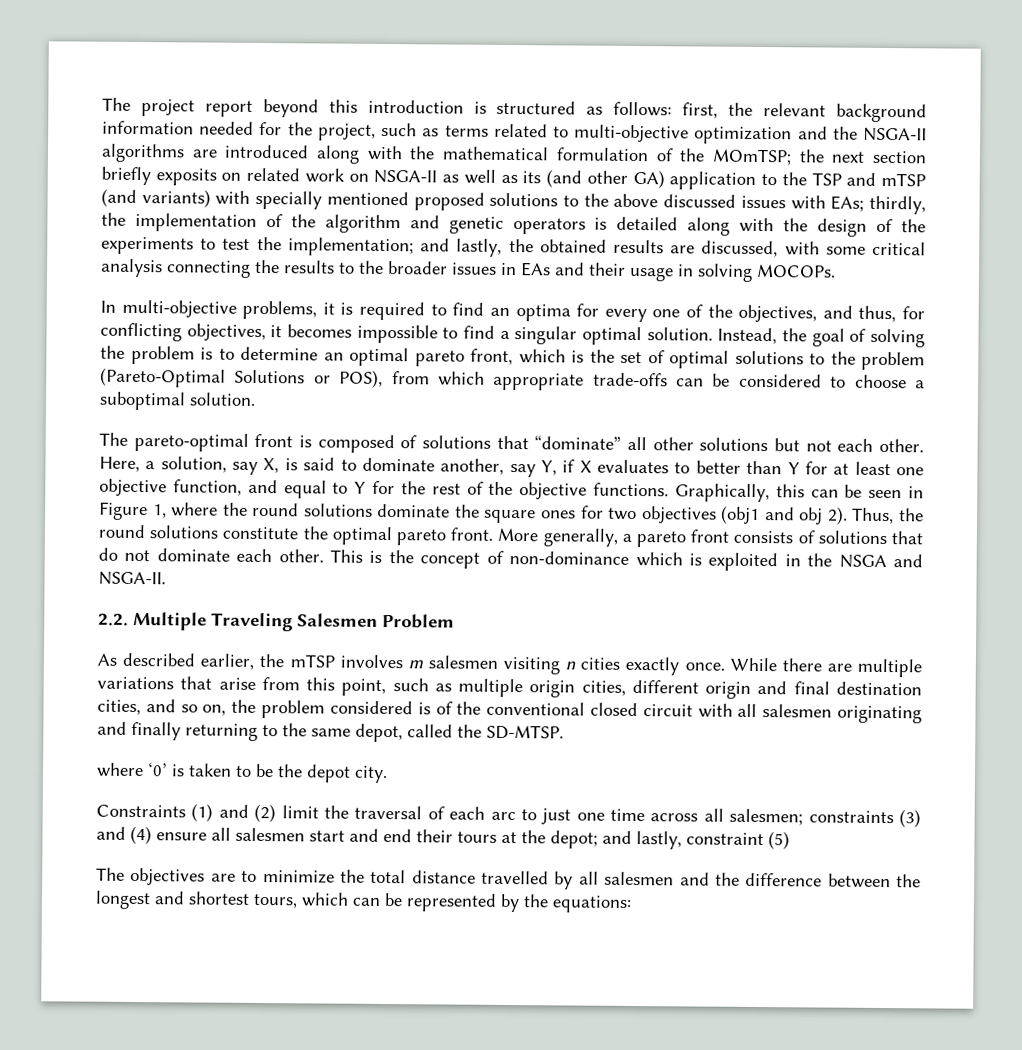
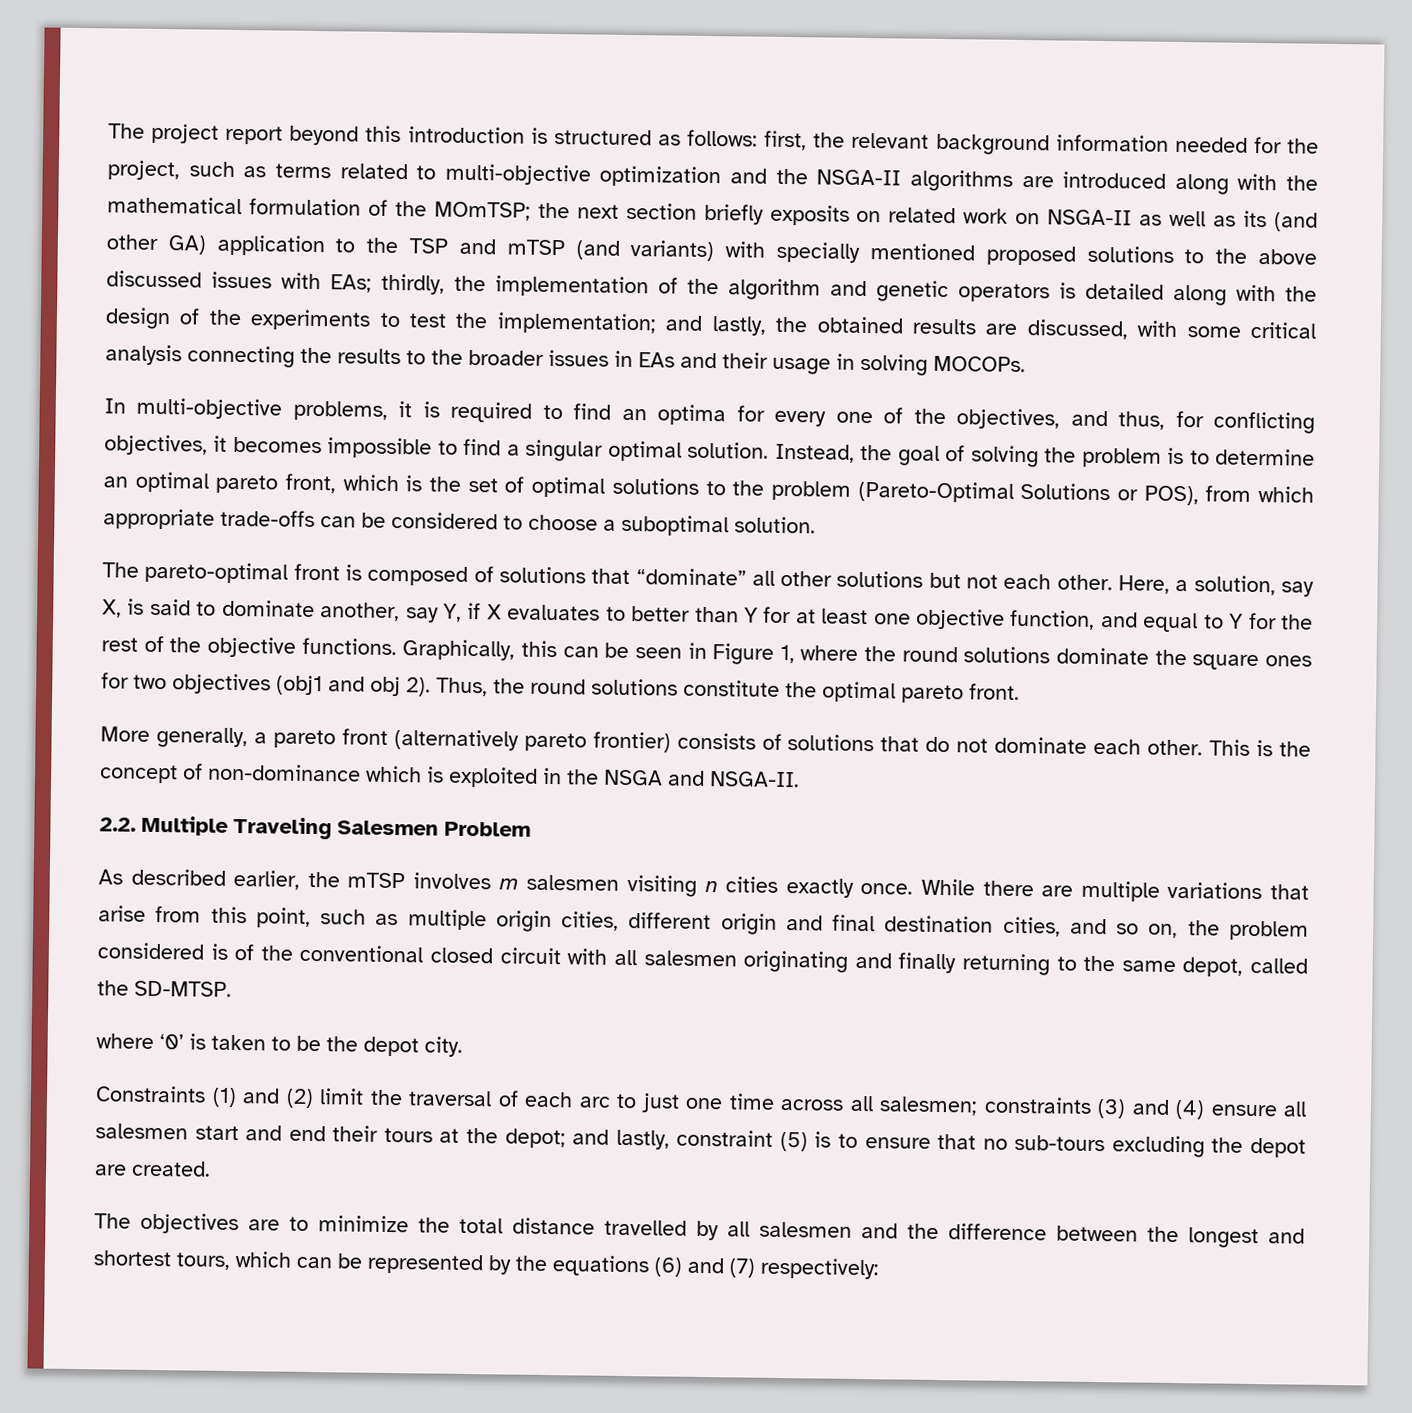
(494, 534) none -> (1020, 691) //
(730, 536) none -> [393,729,671,753] (alternatively pareto frontier)
(790, 840) none -> [814,1131,1306,1158] [94,1160,211,1177] is to ensure that no sub-tours excluding the depot are created.
[552,895,632,913] equations: -> [552,1255,879,1280] equations (6) and (7) respectively:

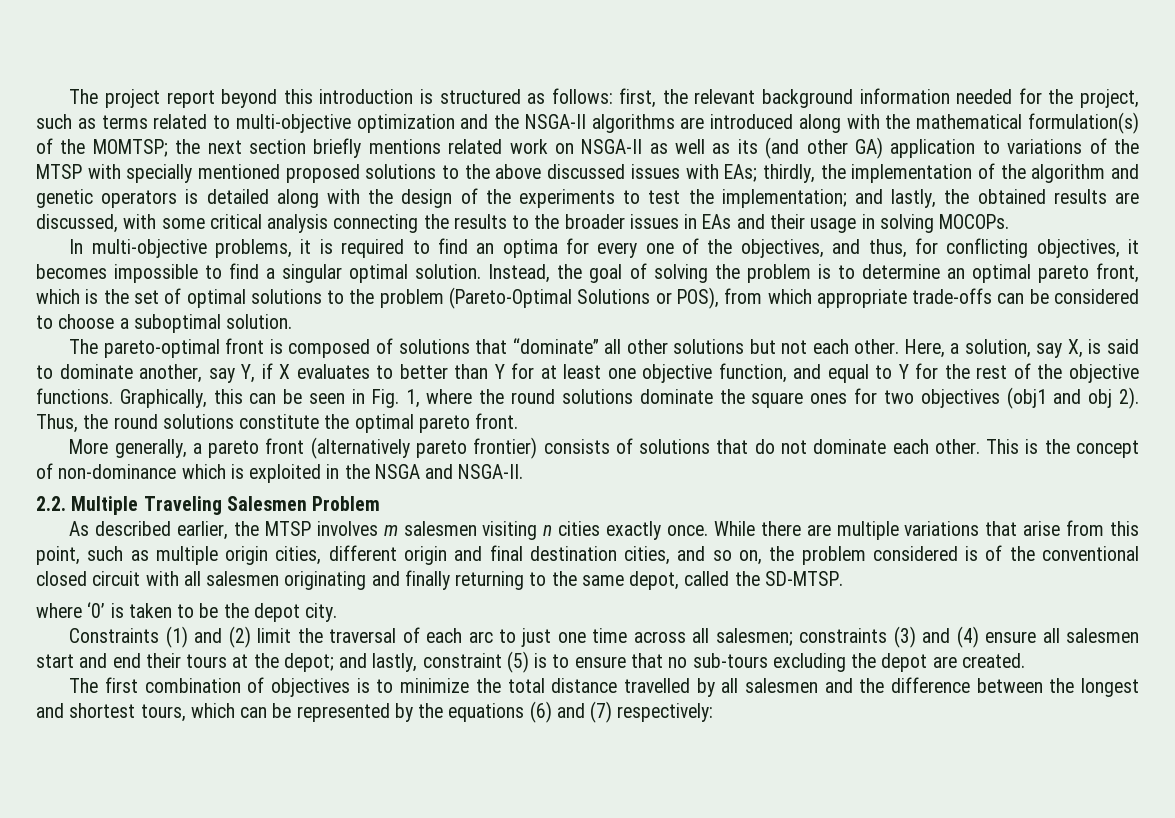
[248,198,531,221] formulation of the MOmTSP; -> [1027,112,1139,134] [36,138,168,157] formulation(s) of the MOMTSP;
[769,204,882,226] exposits on -> [368,139,441,154] mentions
[366,237,715,262] the TSP and mTSP (and variants) -> [1007,138,1140,154] [36,164,82,179] variations of the MTSP
[712,643,775,665] Figure -> [371,389,399,408] Fig.
[347,872,406,889] mTSP -> [264,521,311,536] MTSP
[140,1212,280,1235] objectives are -> [105,677,370,697] first combination of objectives is

